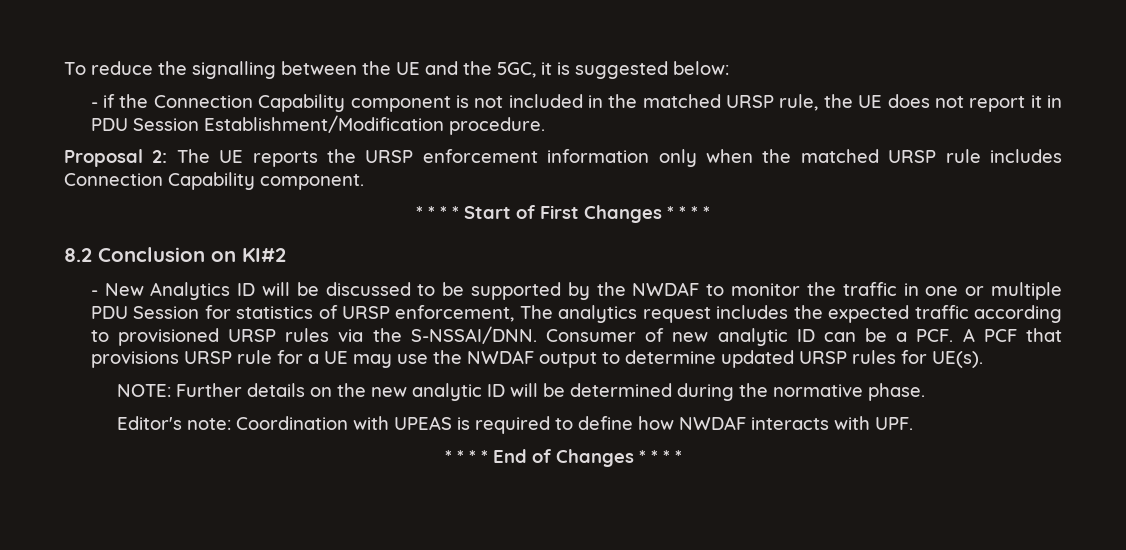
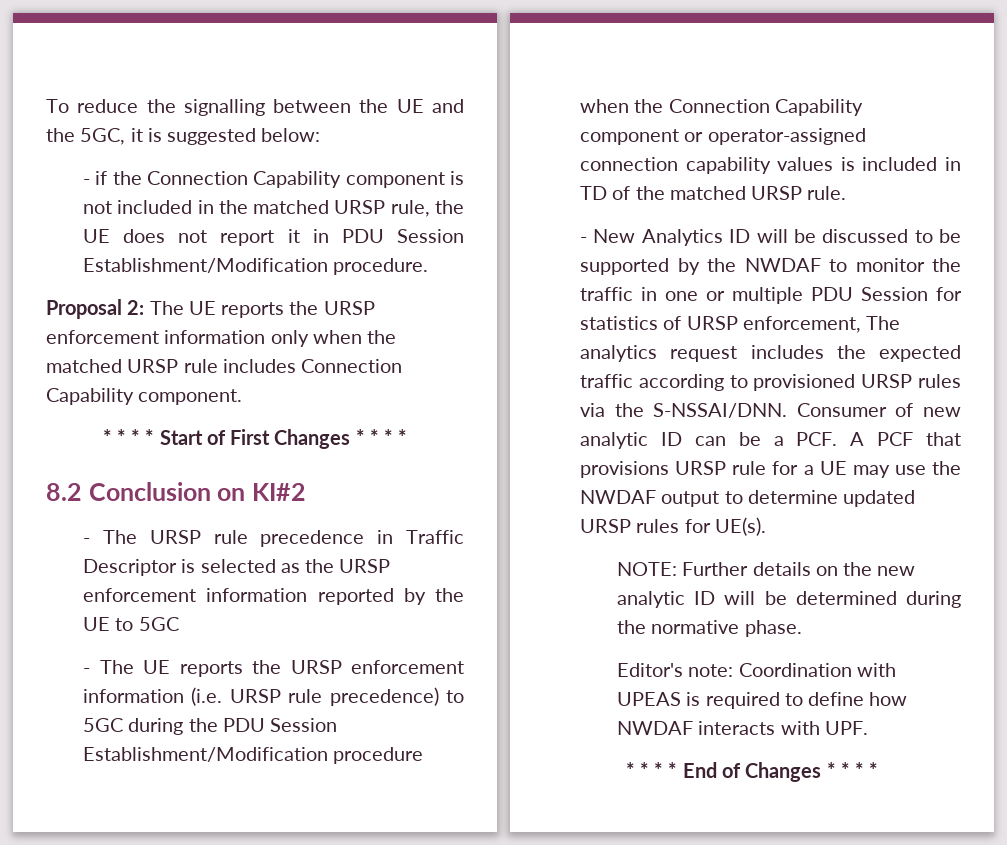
(286, 255) none -> [83,530,464,547] [83,559,391,576] [83,588,464,605] [83,617,179,631] [83,660,464,677] [83,687,465,706] [83,718,338,735] [83,747,424,764] [580,99,863,116] [580,128,866,145] [580,157,961,174] [580,186,847,200] // - The URSP rule precedence in Traffic Descriptor is selected as the URSP enforcement information reported by the UE to 5GC // - The UE reports the URSP enforcement information (i.e. URSP rule precedence) to 5GC during the PDU Session Establishment/Modification procedure when the Connection Capability component or operator-assigned connection capability values is included in TD of the matched URSP rule.

